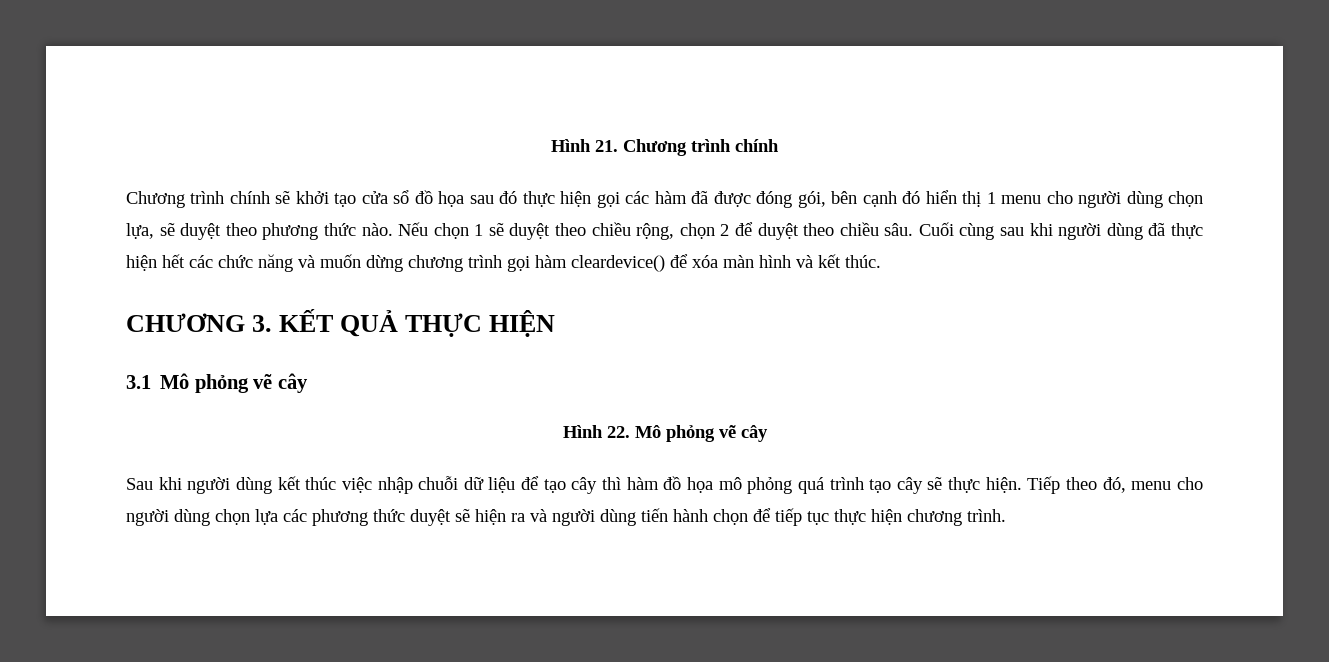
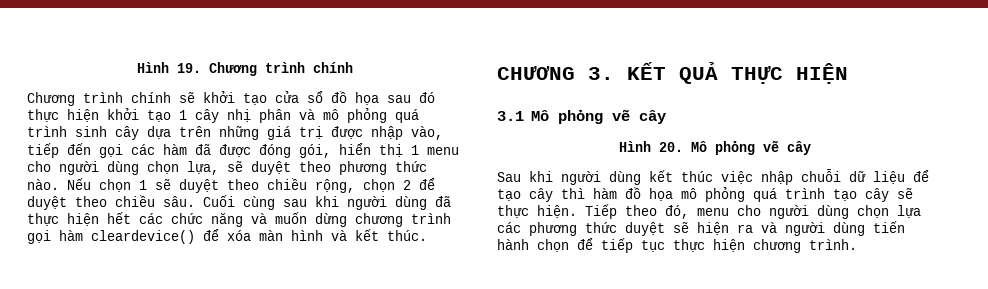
[551,139,618,152] Hình 21. -> [137,62,201,73] Hình 19.
(592, 199) none -> [107,108,419,123] [27,126,443,140] [27,143,91,158] khởi tạo 1 cây nhị phân và mô phỏng quá trình sinh cây dựa trên những giá trị được nhập vào, tiếp đến
[831,191,921,207] bên cạnh đó -> (331, 151) none
[606,426,630,438] 22. -> [659,142,683,152] 20.

